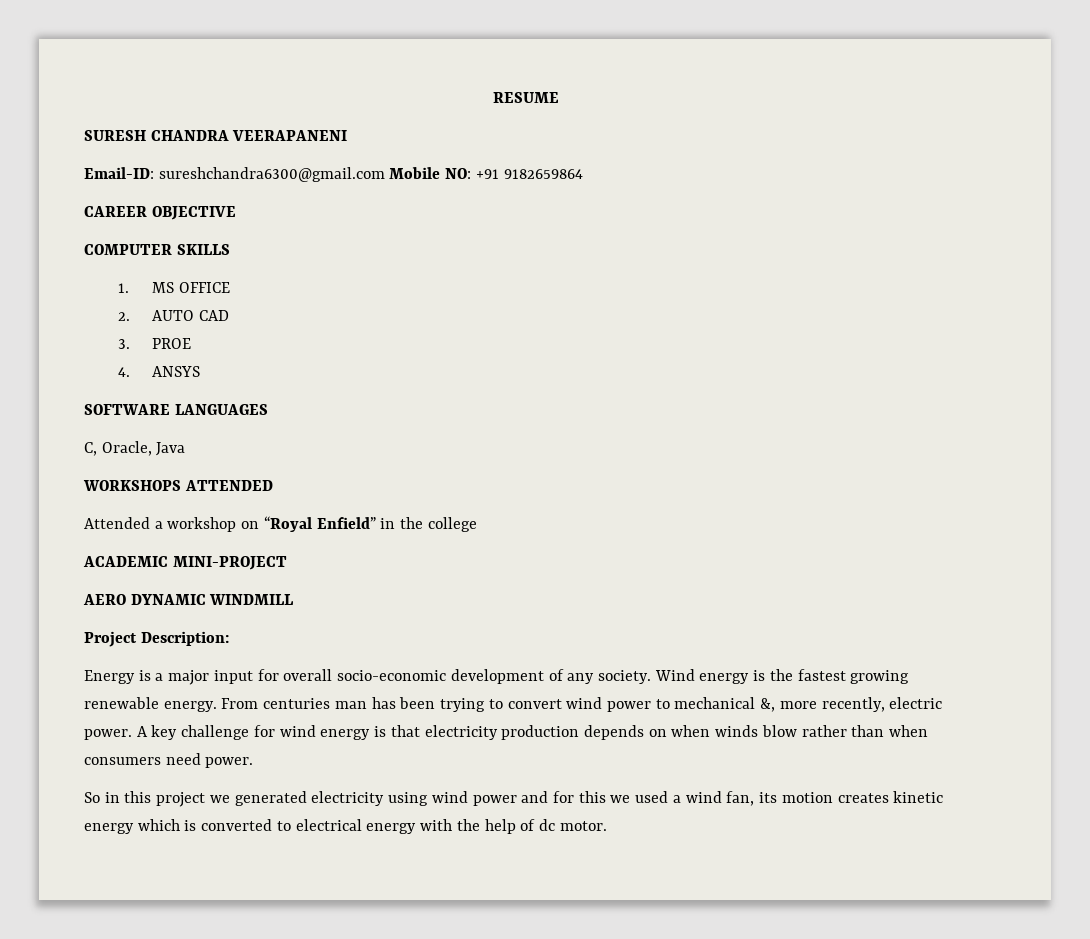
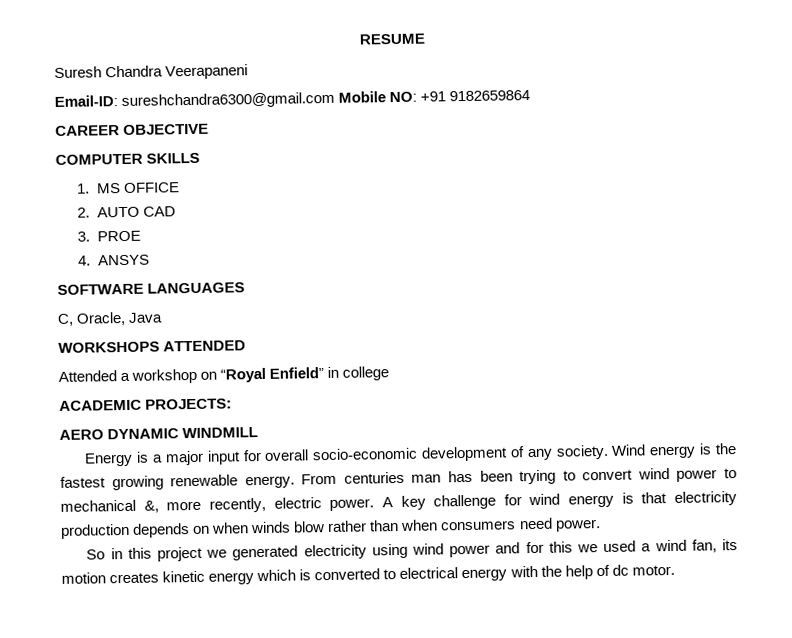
[84,130,348,141] SURESH CHANDRA VEERAPANENI -> [54,64,249,80] Suresh Chandra Veerapaneni
[400,517,424,529] the -> (340, 372) none
[172,556,287,570] MINI-PROJECT -> [145,398,233,410] PROJECTS:
[84,631,229,647] // Project Description: -> (259, 433) none

